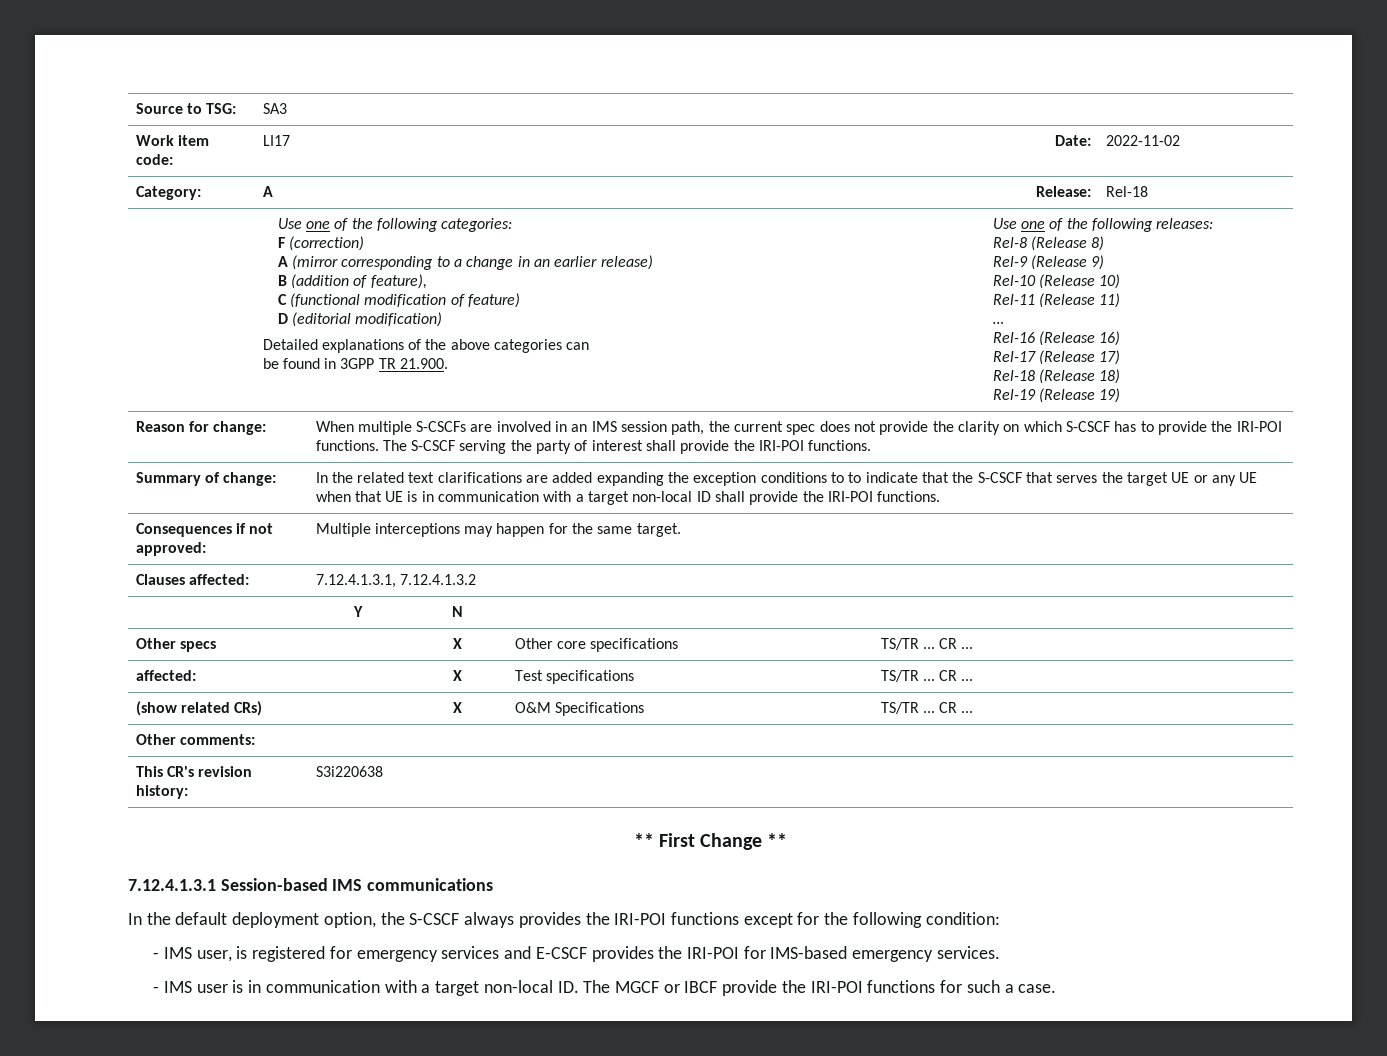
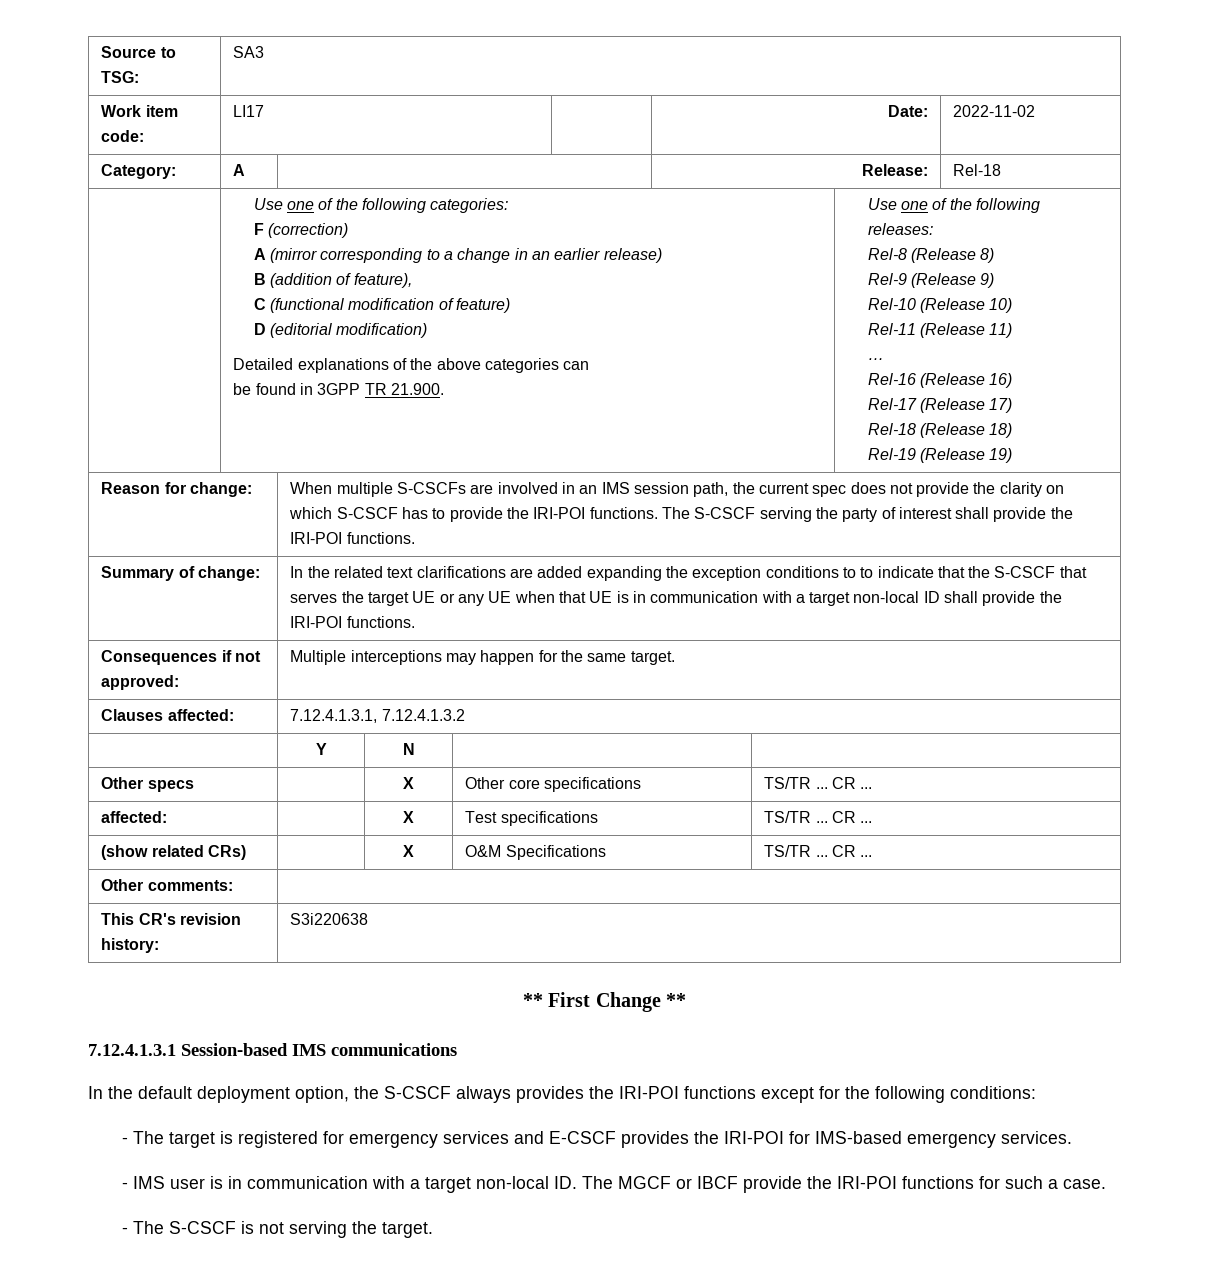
[925,912,1000,925] [153,947,232,962] condition: // - IMS user, -> [950,1086,1036,1099] [121,1131,215,1148] conditions: // - The target
(1057, 988) none -> [121,1221,433,1238] // - The S-CSCF is not serving the target.

